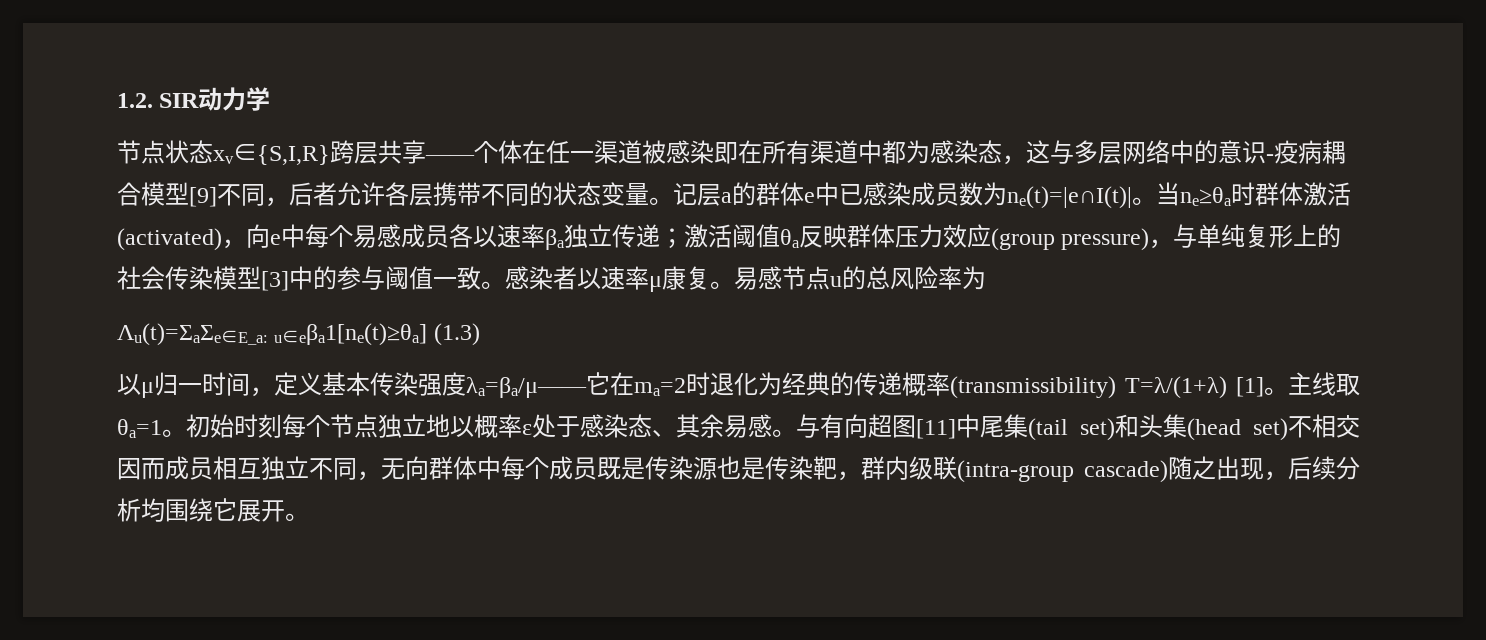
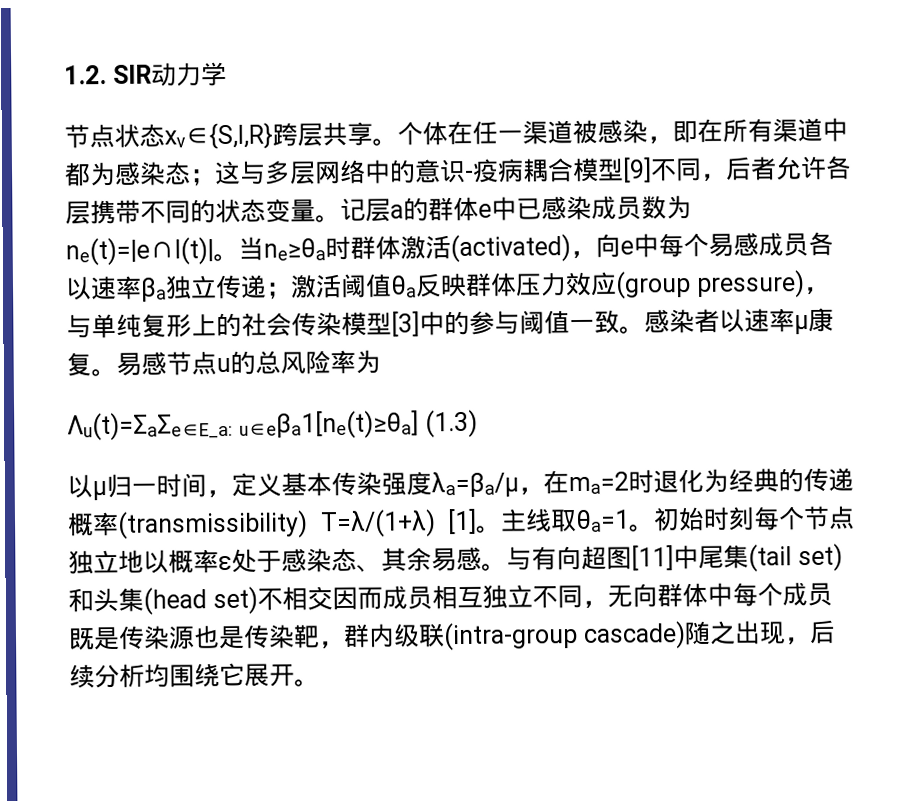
[425,155,475,161] —— -> [372,138,398,146] 。
(714, 152) none -> [647,136,673,145] ，
[1002,155,1026,165] ， -> [190,169,216,187] ；
[466,372,610,398] λa=βa/μ——它 -> [431,471,544,498] λa=βa/μ，

